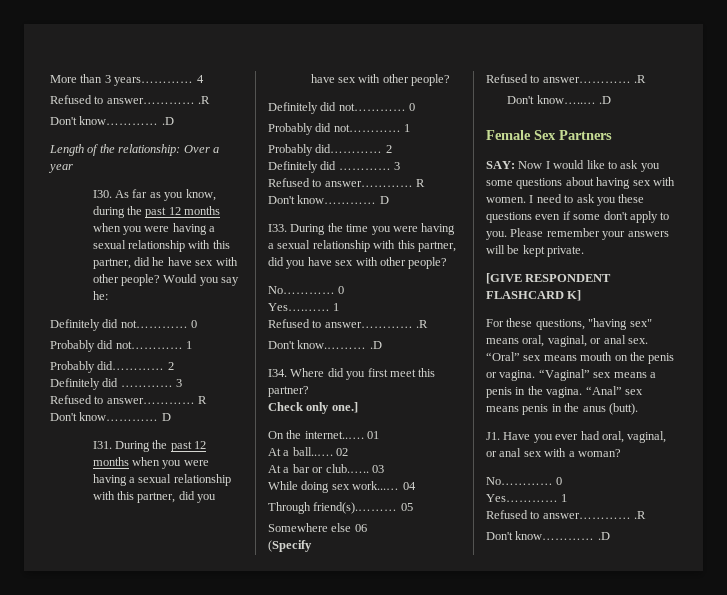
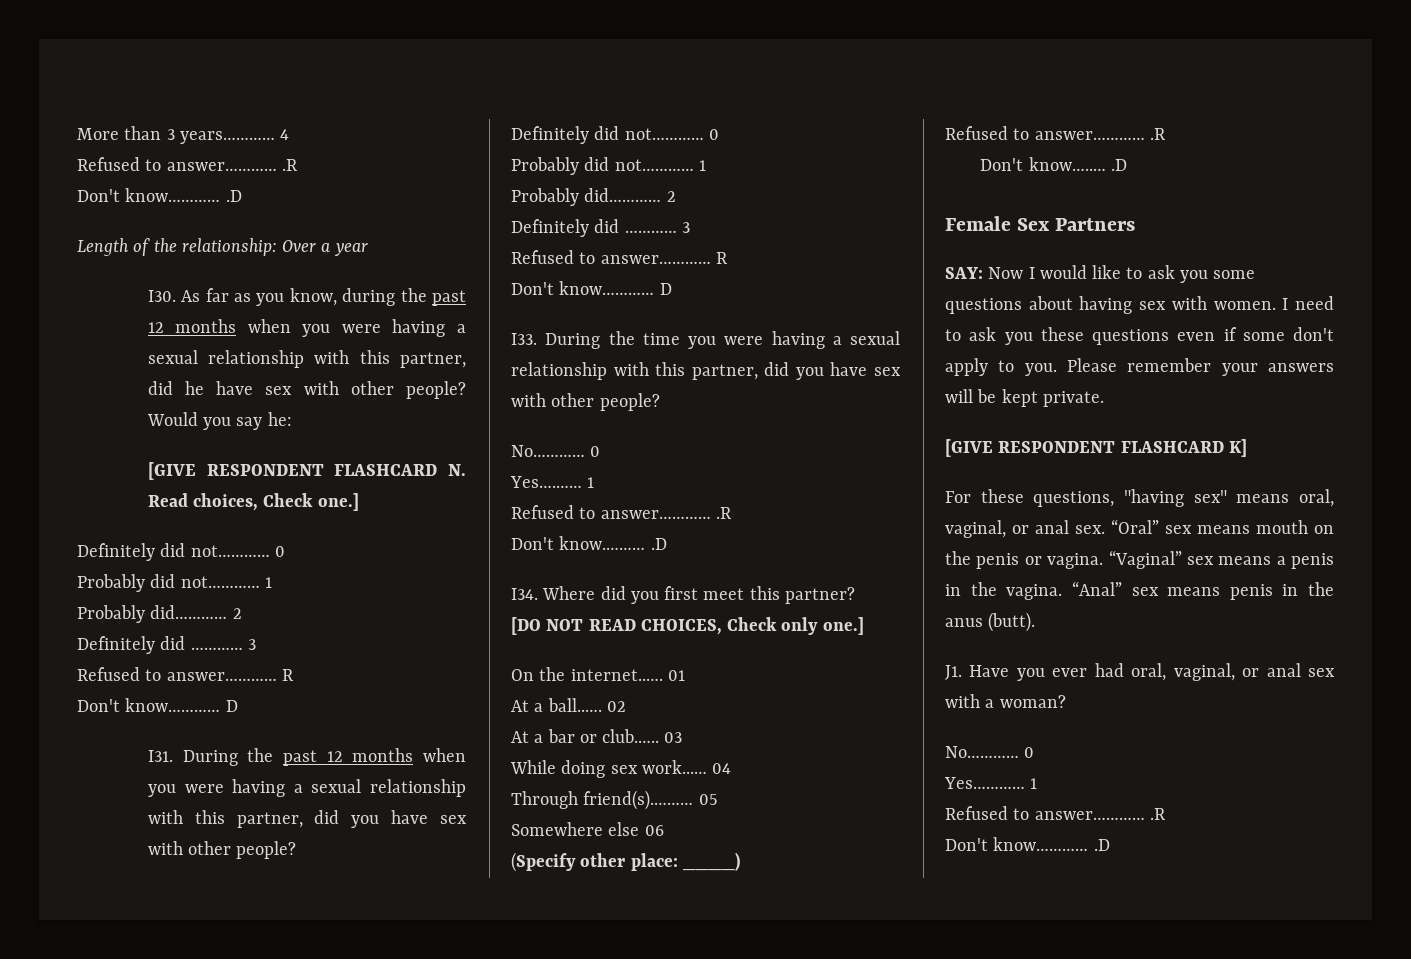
(108, 295) none -> [147,462,466,480] [147,493,359,511] // [GIVE RESPONDENT FLASHCARD N. Read choices, Check one.]
(309, 391) none -> [511,617,722,635] [DO NOT READ CHOICES,
(312, 546) none -> [580,852,740,871] other place: ____)

